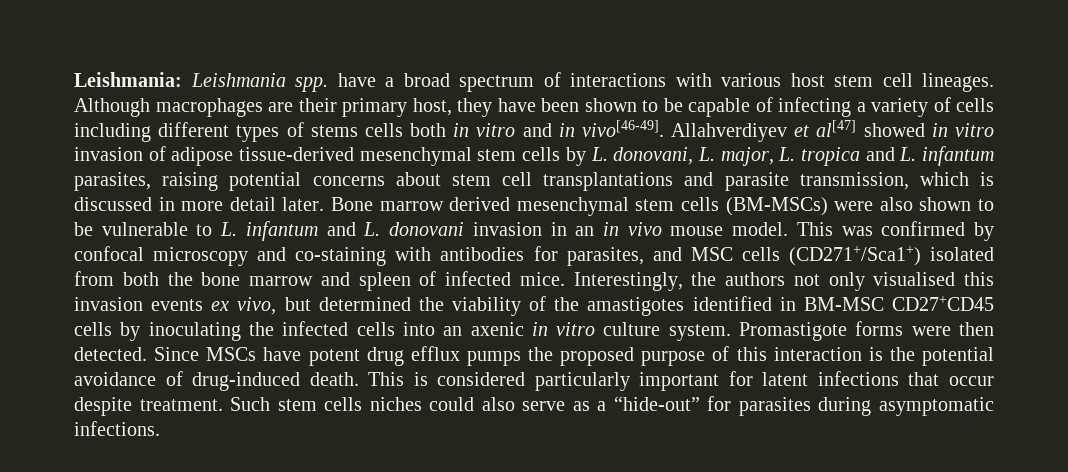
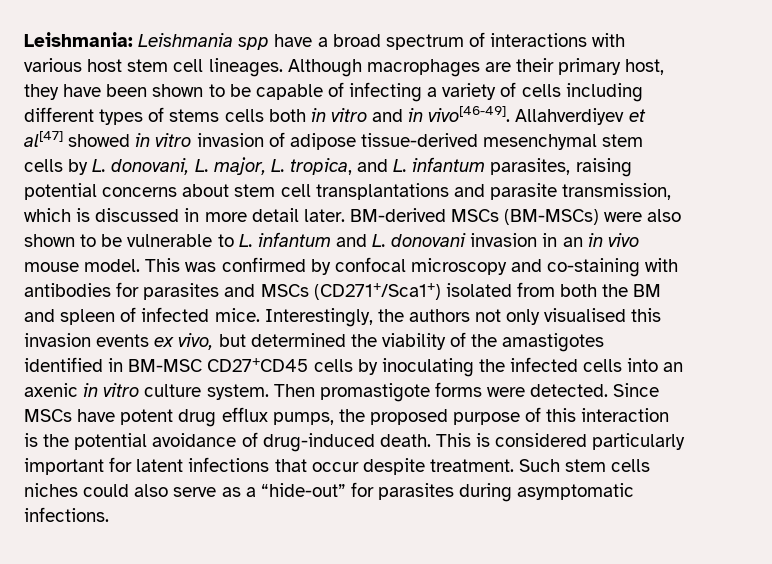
[295,77,328,92] spp. -> [238,37,270,50] spp
[800,147,860,166] tropica -> [289,158,352,175] tropica,
[331,197,720,216] Bone marrow derived mesenchymal stem cells -> [349,208,500,222] BM-derived MSCs
[566,247,780,266] parasites, and MSC cells -> [143,283,309,300] parasites and MSCs
[201,272,313,286] bone marrow -> [633,284,662,297] BM
[739,322,848,341] Promastigote -> [273,383,430,402] Then promastigote
[959,322,994,336] then -> (526, 392) none
[466,351,521,366] pumps -> [272,412,334,425] pumps,

